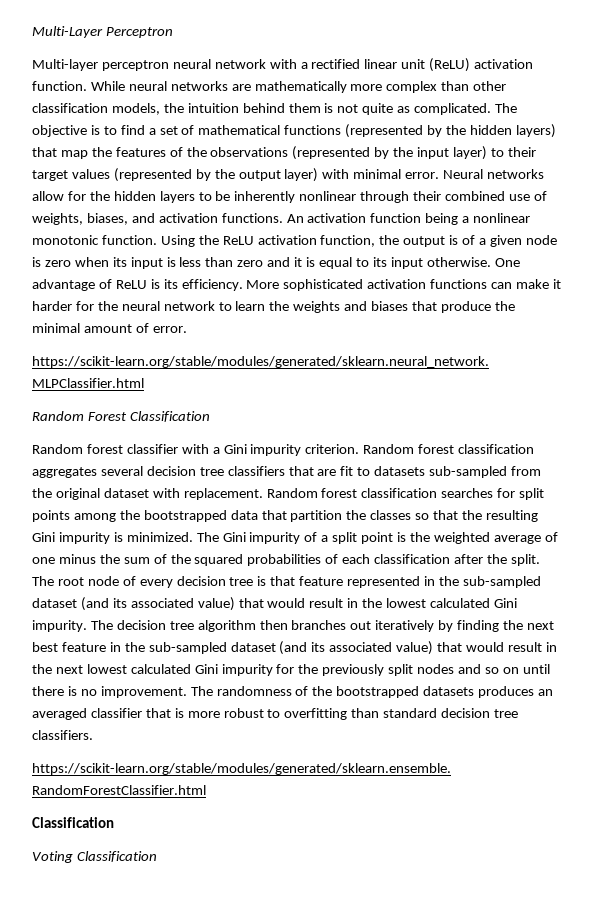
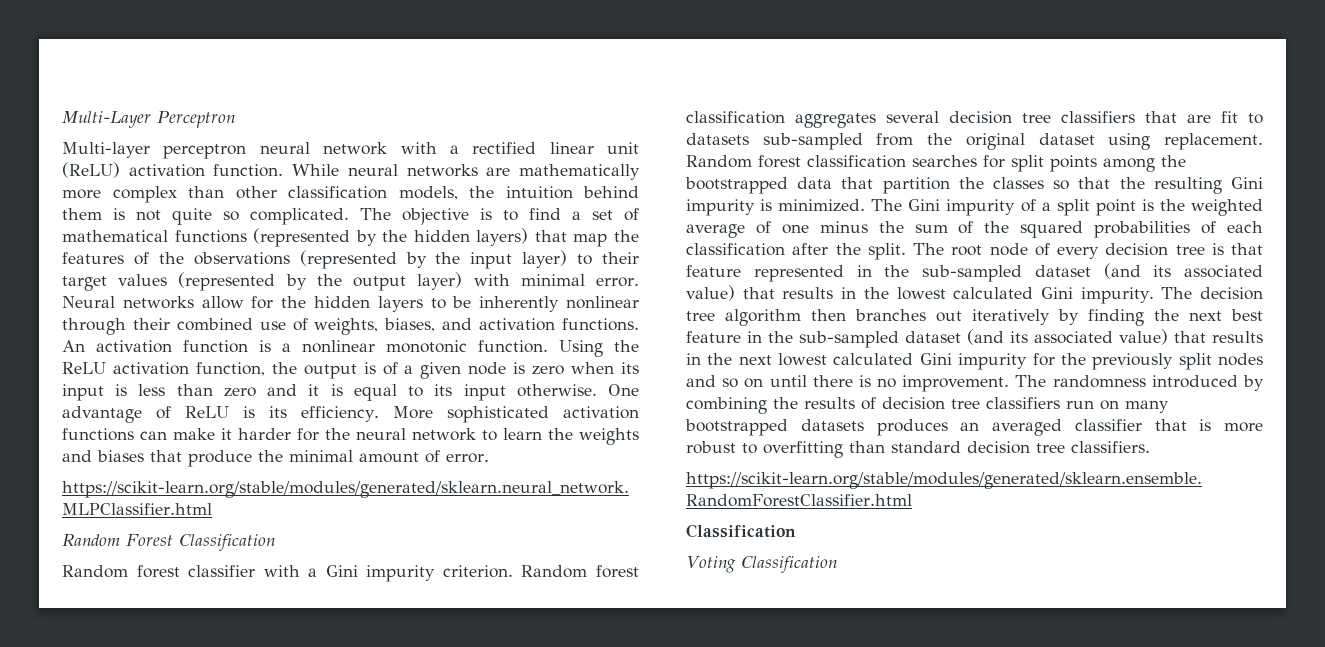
[397,106,411,113] as -> [223,211,239,221] so
[425,213,459,225] being -> [259,340,271,352] is
[152,488,180,498] with -> [1108,133,1151,150] using
[267,598,344,608] would result -> [782,287,834,299] results
[466,642,542,652] would result -> [1212,331,1263,343] results
[295,686,333,696] of the -> [1151,375,1264,391] [686,397,1169,414] introduced by combining the results of decision tree classifiers run on many

